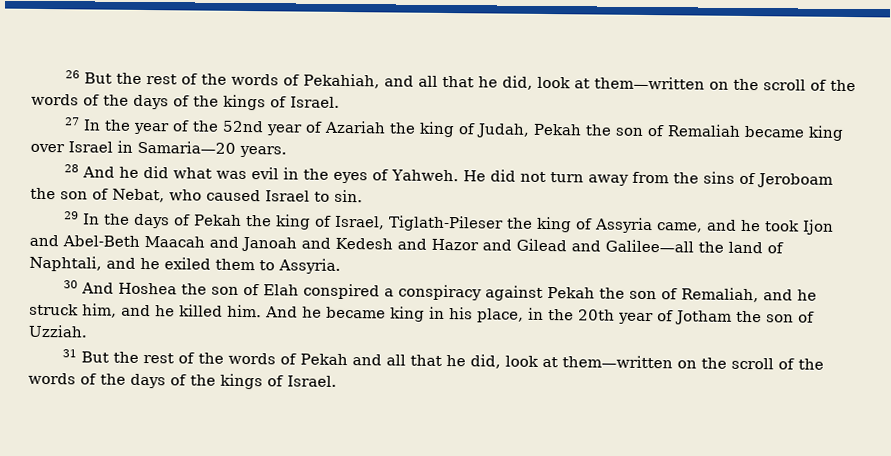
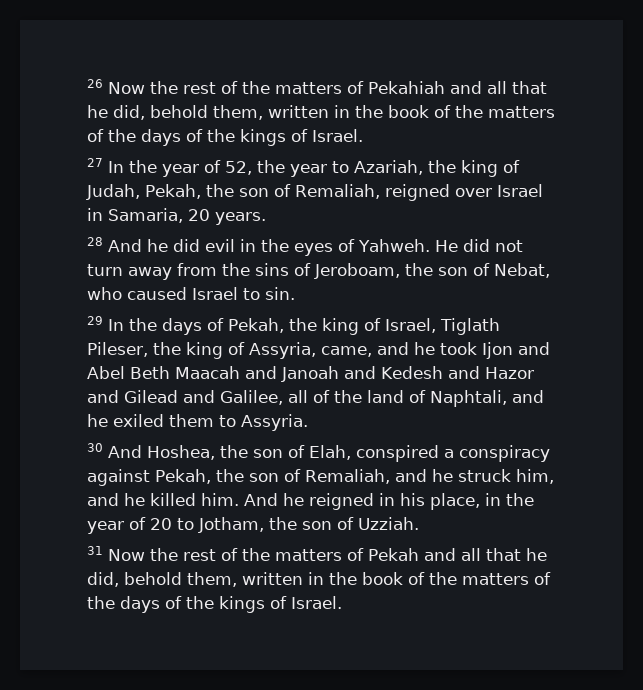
[84,72,857,92] [31,93,79,106] But the rest of the words of Pekahiah, and all that he did, look at them—written on the scroll of the words -> [108,81,547,94] [87,105,555,120] Now the rest of the matters of Pekahiah and all that he did, behold them, written in the book of the matters
[192,120,387,136] the 52nd year of Azariah -> [225,160,423,177] 52, the year to Azariah,
[533,123,845,141] Pekah the son of Remaliah became king -> [145,184,450,201] Pekah, the son of Remaliah, reigned
[137,140,236,154] Samaria—20 -> [108,208,210,223] Samaria, 20
[173,167,248,180] what was -> (200, 245) none
[757,173,834,188] Jeroboam -> [314,263,400,279] Jeroboam,
[194,214,243,226] Pekah -> [228,318,284,333] Pekah,
[388,215,654,234] Tiglath-Pileser the king of Assyria -> [440,318,500,335] [87,342,316,359] Tiglath Pileser, the king of Assyria,
[62,235,140,247] Abel-Beth -> [87,366,170,379] Abel Beth
[605,239,694,253] Galilee—all -> [220,390,330,405] Galilee, all of
[118,282,300,296] Hoshea the son of Elah -> [147,445,351,460] Hoshea, the son of Elah,
[547,287,596,299] Pekah -> [155,469,211,484] Pekah,
[326,306,425,322] became king -> [309,493,374,510] reigned
[578,309,732,325] 20th year of Jotham -> [87,517,264,534] year of 20 to Jotham,
[81,351,277,365] But the rest of the words -> [108,548,342,561] Now the rest of the matters
[505,355,825,370] [28,372,76,385] look at them—written on the scroll of the words -> [124,572,529,587] behold them, written in the book of the matters

